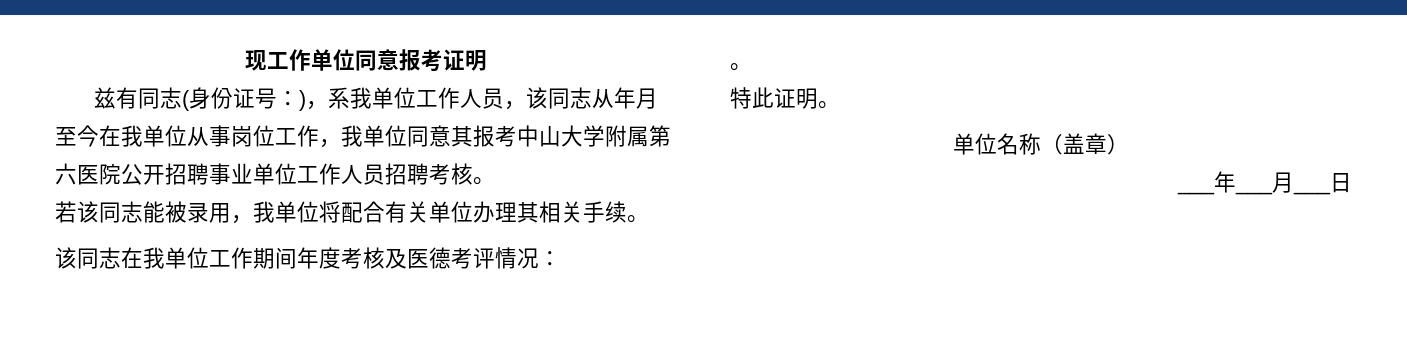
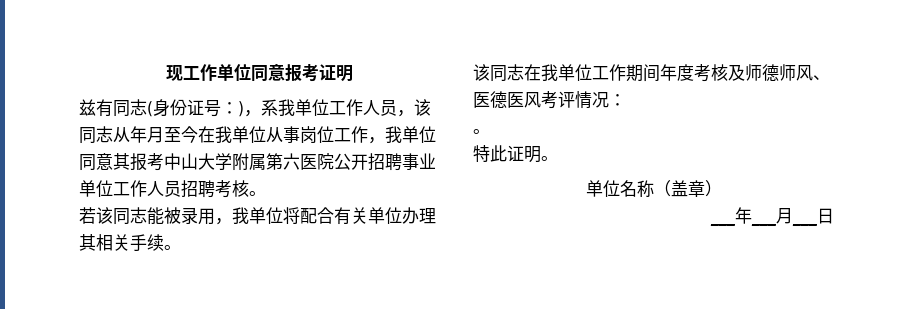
[407,247,451,269] 医德 -> [745,64,830,81] [473,91,541,108] 师德师风、医德医风

